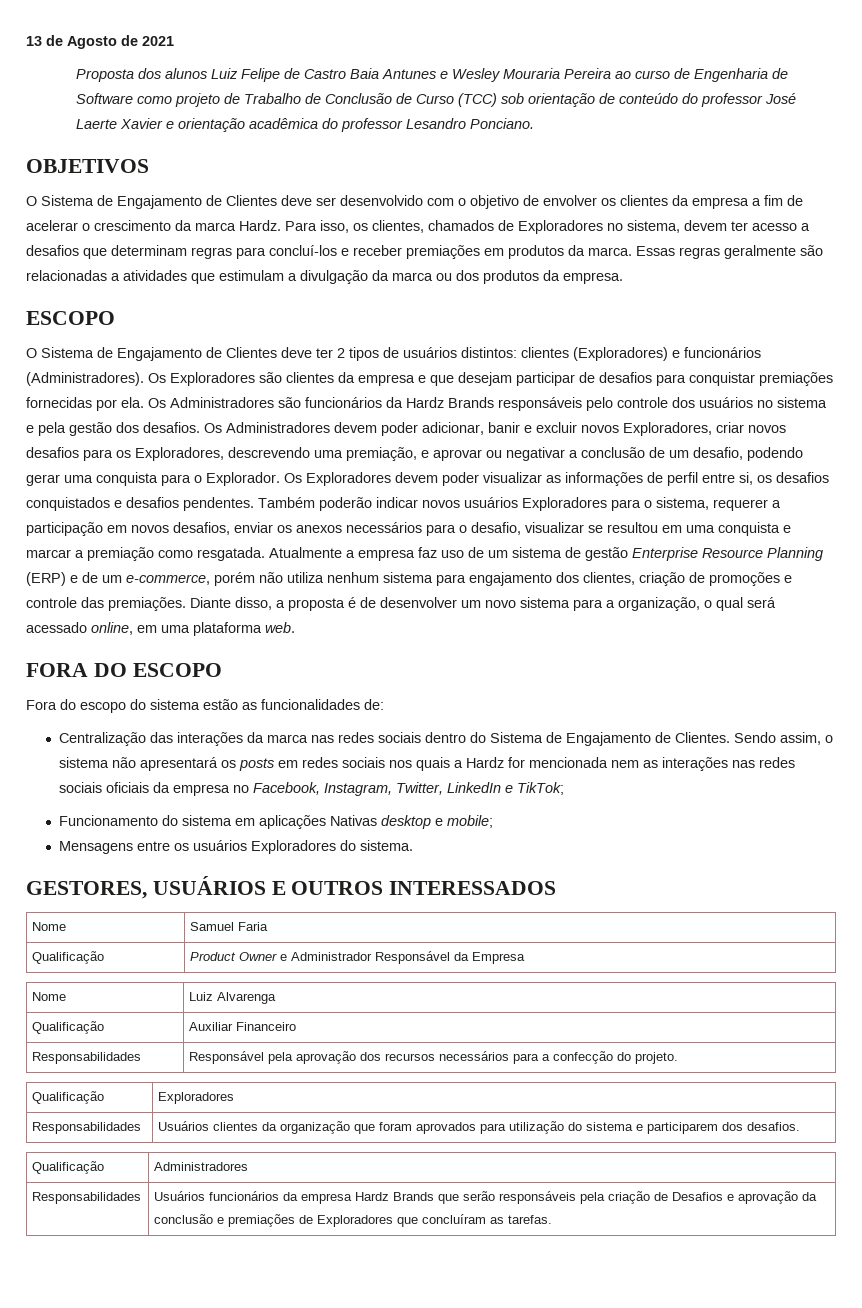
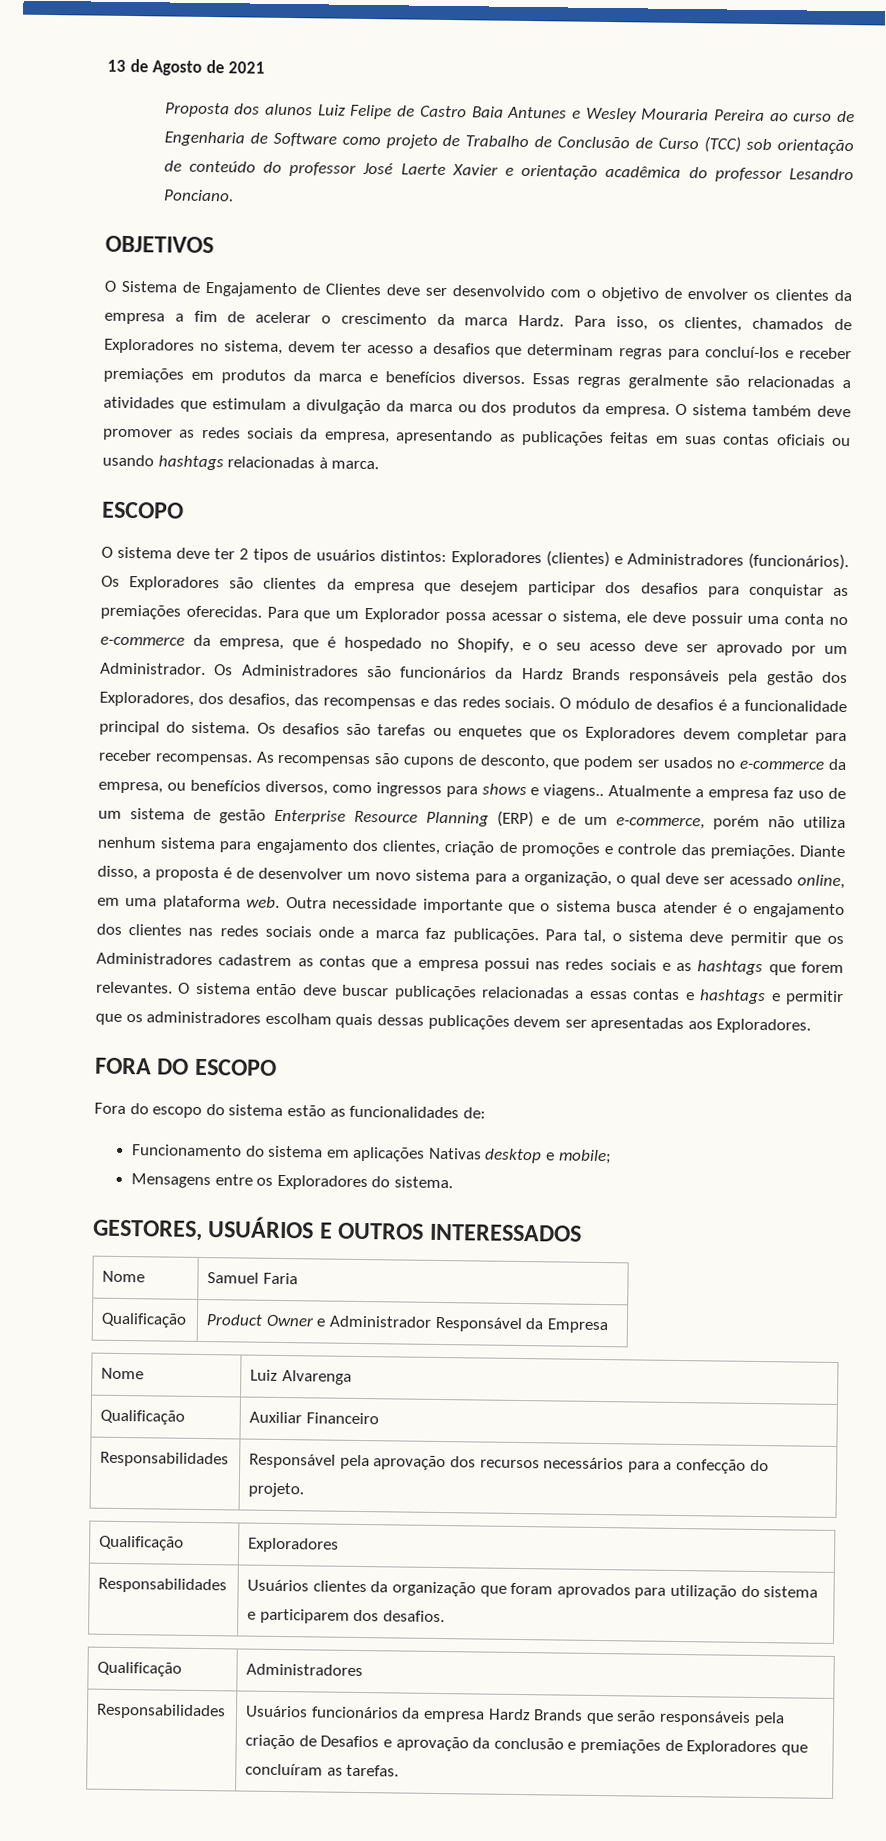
[588,247,632,256] marca. -> [317,371,526,384] marca e benefícios diversos.
[26,311,115,325] [26,347,277,361] // ESCOPO // O Sistema de Engajamento de Clientes -> [675,403,851,418] [103,426,852,447] [102,454,380,471] [102,501,184,519] [101,546,173,559] O sistema também deve promover as redes sociais da empresa, apresentando as publicações feitas em suas contas oficiais ou usando hashtags relacionadas à marca. // ESCOPO // O sistema
[521,347,761,361] [26,372,144,386] clientes (Exploradores) e funcionários (Administradores). -> [450,550,849,571] Exploradores (clientes) e Administradores (funcionários).
[418,372,833,386] [26,397,144,411] e que desejam participar de desafios para conquistar premiações fornecidas por ela. -> [423,580,849,599] [100,604,848,627] [100,634,848,657] [100,662,206,675] que desejem participar dos desafios para conquistar as premiações oferecidas. Para que um Explorador possa acessar o sistema, ele deve possuir uma conta no e-commerce da empresa, que é hospedado no Shopify, e o seu acesso deve ser aprovado por um Administrador.
[586,397,827,411] [26,422,786,436] [26,447,803,461] [26,472,829,486] [26,497,781,511] [26,522,791,536] [26,547,265,561] pelo controle dos usuários no sistema e pela gestão dos desafios. Os Administradores devem poder adicionar, banir e excluir novos Exploradores, criar novos desafios para os Exploradores, descrevendo uma premiação, e aprovar ou negativar a conclusão de um desafio, podendo gerar uma conquista para o Explorador. Os Exploradores devem poder visualizar as informações de perfil entre si, os desafios conquistados e desafios pendentes. Também poderão indicar novos usuários Exploradores para o sistema, requerer a participação em novos desafios, enviar os anexos necessários para o desafio, visualizar se resultou em uma conquista e marcar a premiação como resgatada. -> [727,670,848,686] [99,691,847,713] [99,720,847,745] [98,749,848,771] [98,779,605,800] pela gestão dos Exploradores, dos desafios, das recompensas e das redes sociais. O módulo de desafios é a funcionalidade principal do sistema. Os desafios são tarefas ou enquetes que os Exploradores devem completar para receber recompensas. As recompensas são cupons de desconto, que podem ser usados no e-commerce da empresa, ou benefícios diversos, como ingressos para shows e viagens..
[747,597,776,608] será -> [664,872,725,885] deve ser
(295, 627) none -> [285,897,846,919] [96,923,844,947] [96,952,844,976] [96,981,845,1006] [95,1011,812,1034] Outra necessidade importante que o sistema busca atender é o engajamento dos clientes nas redes sociais onde a marca faz publicações. Para tal, o sistema deve permitir que os Administradores cadastrem as contas que a empresa possui nas redes sociais e as hashtags que forem relevantes. O sistema então deve buscar publicações relacionadas a essas contas e hashtags e permitir que os administradores escolham quais dessas publicações devem ser apresentadas aos Exploradores.
[58,732,833,746] [58,757,795,771] [58,782,564,796] // Centralização das interações da marca nas redes sociais dentro do Sistema de Engajamento de Clientes. Sendo assim, o sistema não apresentará os posts em redes sociais nos quais a Hardz for mencionada nem as interações nas redes sociais oficiais da empresa no Facebook, Instagram, Twitter, LinkedIn e TikTok; -> (486, 1113) none
[192,840,247,851] usuários -> (274, 1181) none

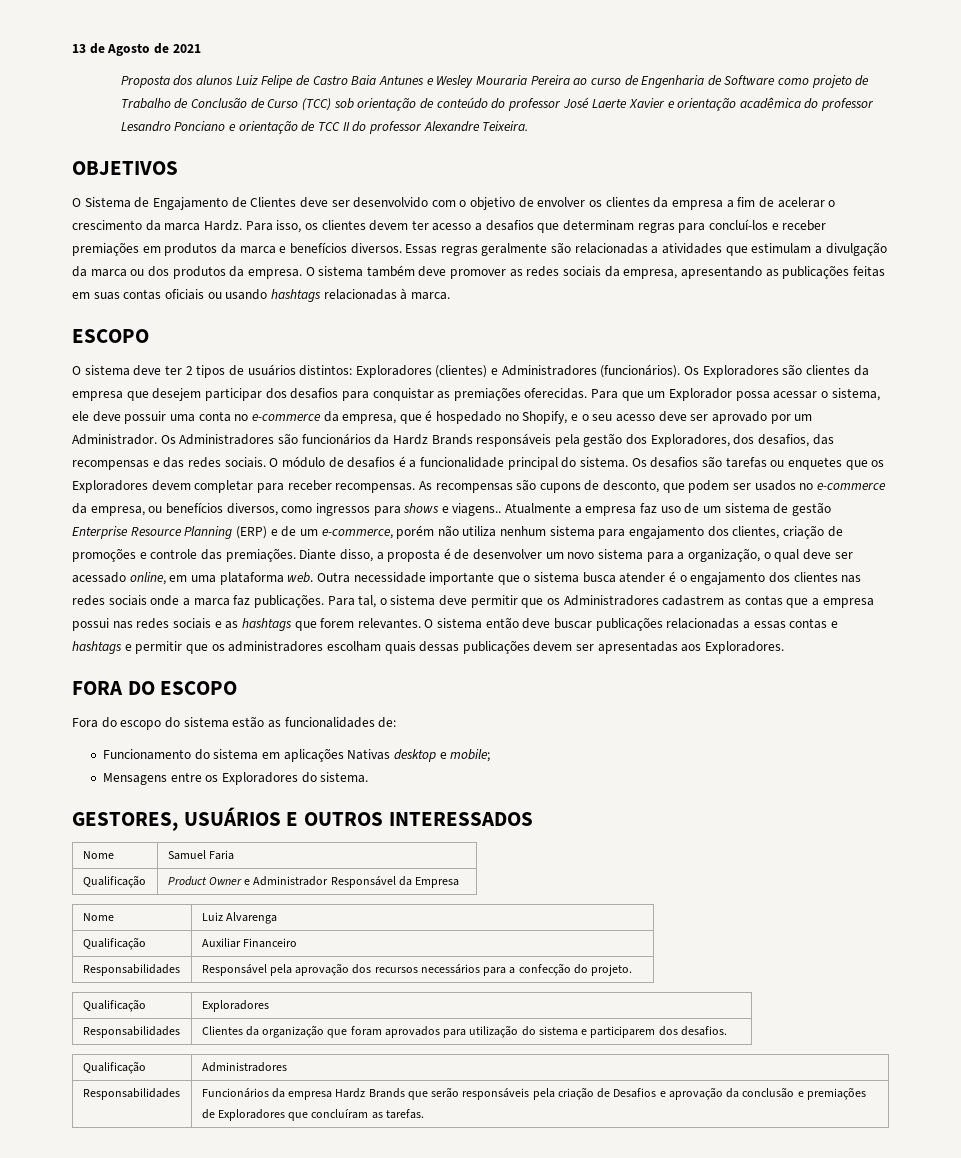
[163,189,234,202] Ponciano. -> [174,120,529,134] Ponciano e orientação de TCC II do professor Alexandre Teixeira.
[684,316,852,332] [104,338,283,355] clientes, chamados de Exploradores no sistema, -> [321,220,366,230] clientes
[247,1579,367,1593] Usuários clientes -> [201,1026,243,1035] Clientes
[245,1705,399,1719] Usuários funcionários -> [201,1088,269,1098] Funcionários

